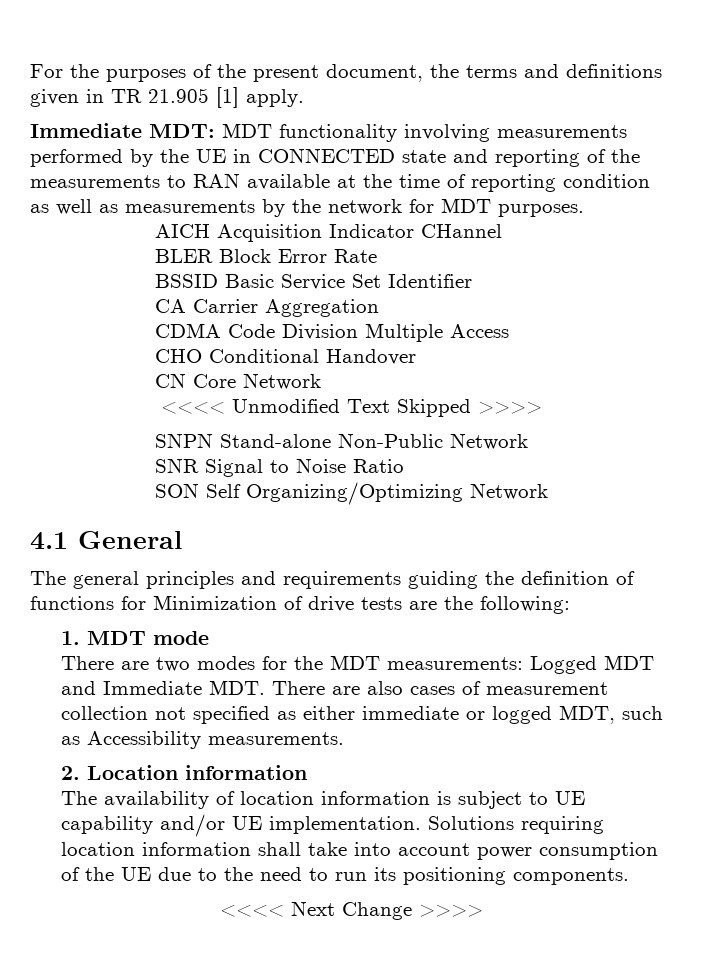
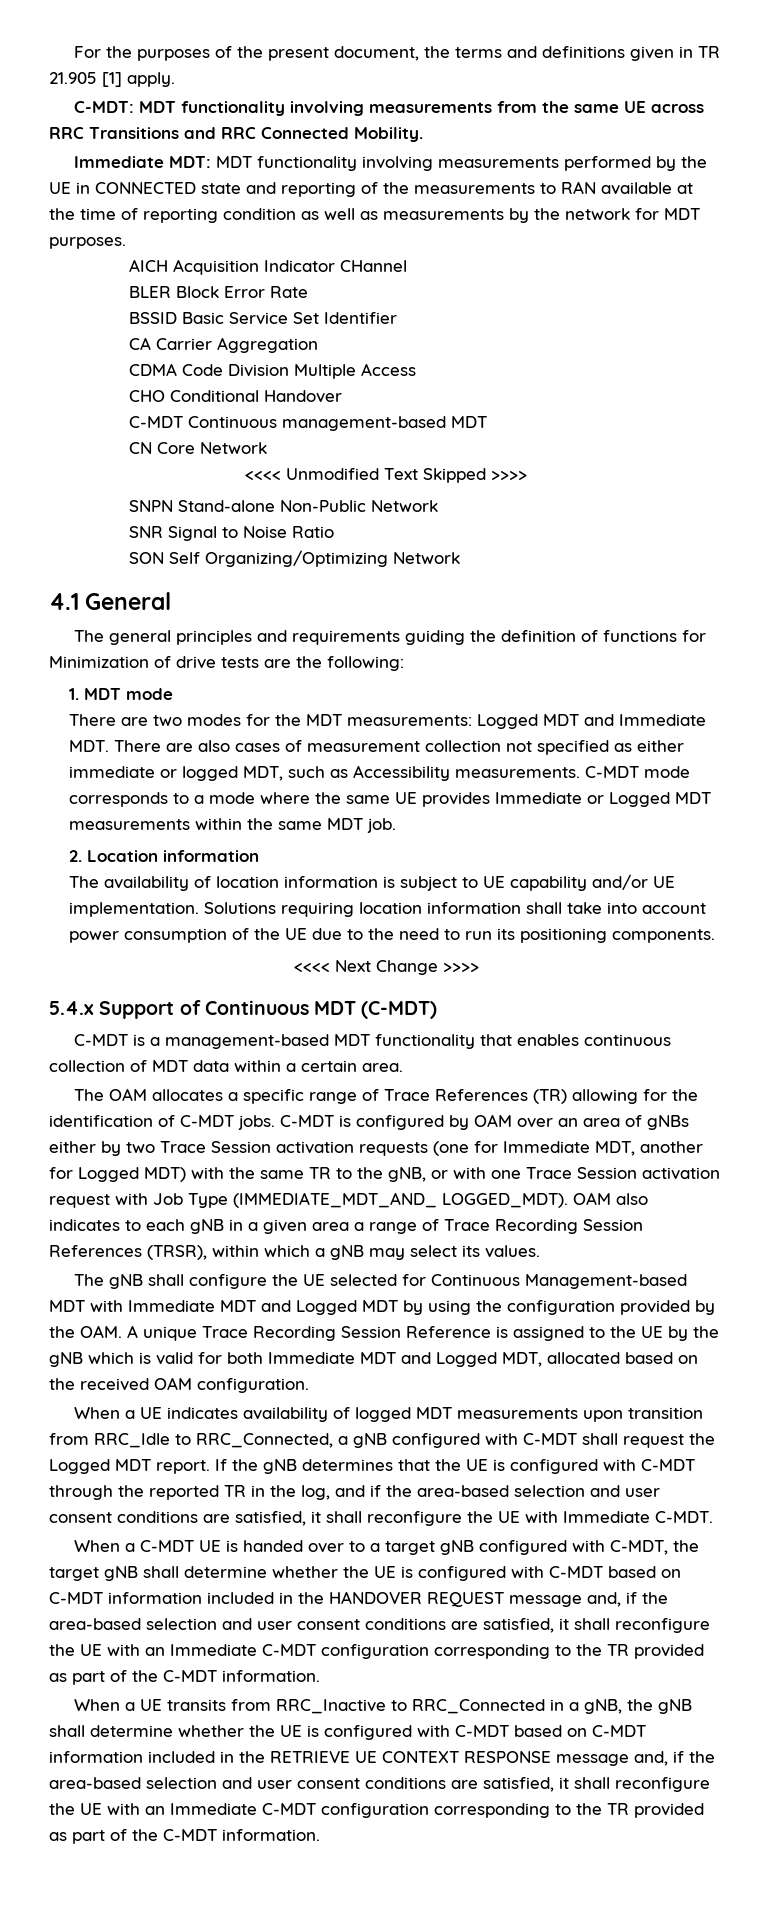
(304, 98) none -> [74,101,705,116] [49,127,423,142] // C-MDT: MDT functionality involving measurements from the same UE across RRC Transitions and RRC Connected Mobility.
(416, 357) none -> [129,416,488,431] // C-MDT Continuous management-based MDT
(345, 738) none -> [585,766,691,778] [69,792,712,807] [69,818,397,833] C-MDT mode corresponds to a mode where the same UE provides Immediate or Logged MDT measurements within the same MDT job.
(483, 910) none -> [49,1000,438,1019] [74,1034,672,1049] [49,1060,403,1072] [74,1088,699,1104] [49,1114,689,1130] [49,1141,703,1156] [49,1167,720,1182] [49,1192,648,1208] [49,1219,643,1234] [49,1245,540,1260] [74,1274,688,1289] [49,1300,715,1315] [49,1325,719,1341] [49,1352,698,1367] [49,1377,309,1393] [74,1407,704,1422] [49,1433,715,1448] [49,1459,695,1474] [49,1485,660,1500] [49,1511,713,1526] [74,1540,700,1555] [49,1566,681,1581] [49,1591,668,1607] [49,1618,710,1633] [49,1644,704,1659] [49,1670,320,1685] [74,1699,693,1714] [49,1725,646,1740] [49,1751,715,1766] [49,1777,710,1792] [49,1803,704,1818] [49,1829,320,1844] // 5.4.x Support of Continuous MDT (C-MDT) // C-MDT is a management-based MDT functionality that enables continuous collection of MDT data within a certain area. // The OAM allocates a specific range of Trace References (TR) allowing for the identification of C-MDT jobs. C-MDT is configured by OAM over an area of gNBs either by two Trace Session activation requests (one for Immediate MDT, another for Logged MDT) with the same TR to the gNB, or with one Trace Session activation request with Job Type (IMMEDIATE_MDT_AND_ LOGGED_MDT). OAM also indicates to each gNB in a given area a range of Trace Recording Session References (TRSR), within which a gNB may select its values. // The gNB shall configure the UE selected for Continuous Management-based MDT with Immediate MDT and Logged MDT by using the configuration provided by the OAM. A unique Trace Recording Session Reference is assigned to the UE by the gNB which is valid for both Immediate MDT and Logged MDT, allocated based on the received OAM configuration. // When a UE indicates availability of logged MDT measurements upon transition from RRC_Idle to RRC_Connected, a gNB configured with C-MDT shall request the Logged MDT report. If the gNB determines that the UE is configured with C-MDT through the reported TR in the log, and if the area-based selection and user consent conditions are satisfied, it shall reconfigure the UE with Immediate C-MDT. // When a C-MDT UE is handed over to a target gNB configured with C-MDT, the target gNB shall determine whether the UE is configured with C-MDT based on C-MDT information included in the HANDOVER REQUEST message and, if the area-based selection and user consent conditions are satisfied, it shall reconfigure the UE with an Immediate C-MDT configuration corresponding to the TR provided as part of the C-MDT information. // When a UE transits from RRC_Inactive to RRC_Connected in a gNB, the gNB shall determine whether the UE is configured with C-MDT based on C-MDT information included in the RETRIEVE UE CONTEXT RESPONSE message and, if the area-based selection and user consent conditions are satisfied, it shall reconfigure the UE with an Immediate C-MDT configuration corresponding to the TR provided as part of the C-MDT information.

